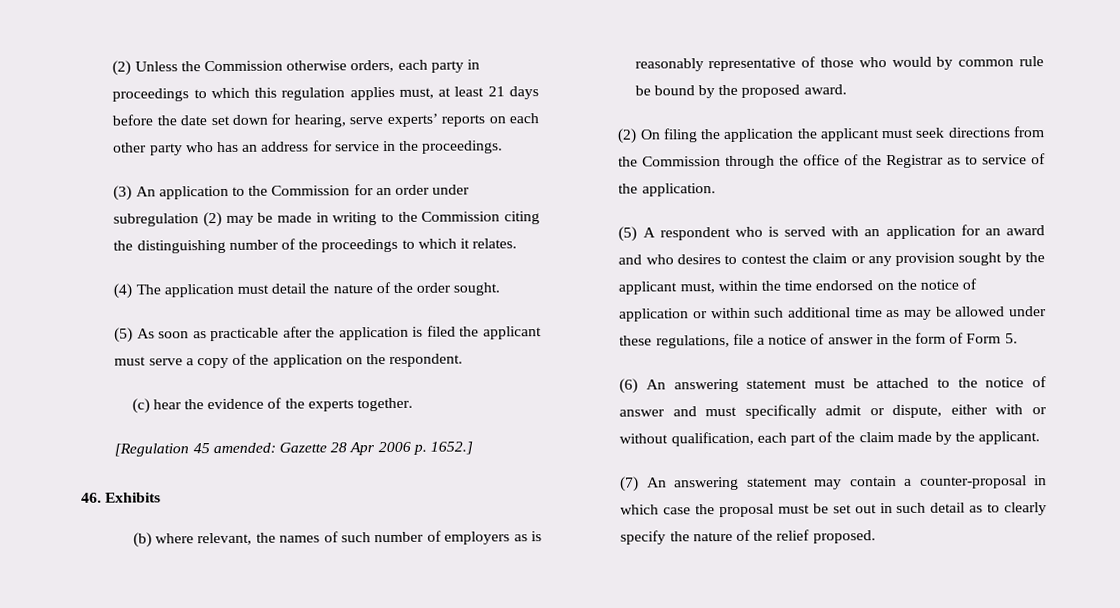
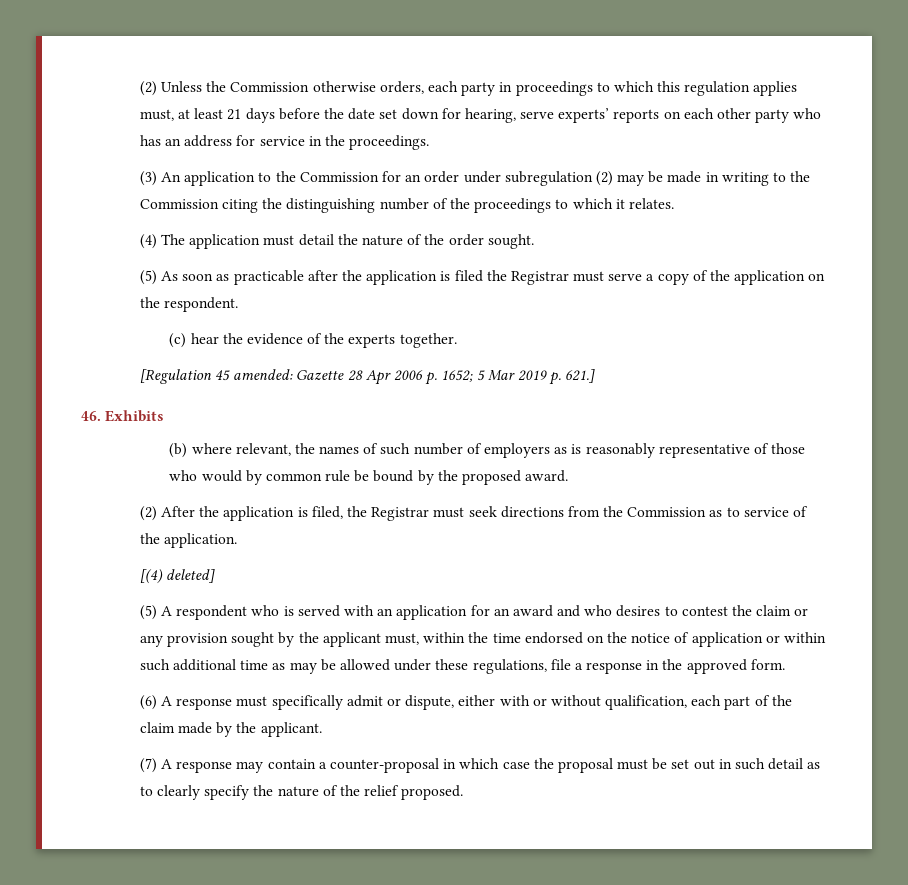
[483,326,542,340] applicant -> [510,271,569,285] Registrar
[429,441,473,455] 1652.] -> [441,369,596,385] 1652; 5 Mar 2019 p. 621.]
[639,128,880,143] On filing the application the applicant -> [161,506,430,521] After the application is filed, the Registrar
[725,154,945,170] through the office of the Registrar -> (707, 512) none
(716, 190) none -> [139,569,216,584] // [(4) deleted]
[768,332,1018,345] [619,376,1047,394] [619,406,697,417] notice of answer in the form of Form 5. // (6) An answering statement must be attached to the notice of answer and -> [586,659,785,674] [139,695,233,710] response in the approved form. // (6) A response
[646,476,808,491] An answering statement -> [161,759,233,773] A response

